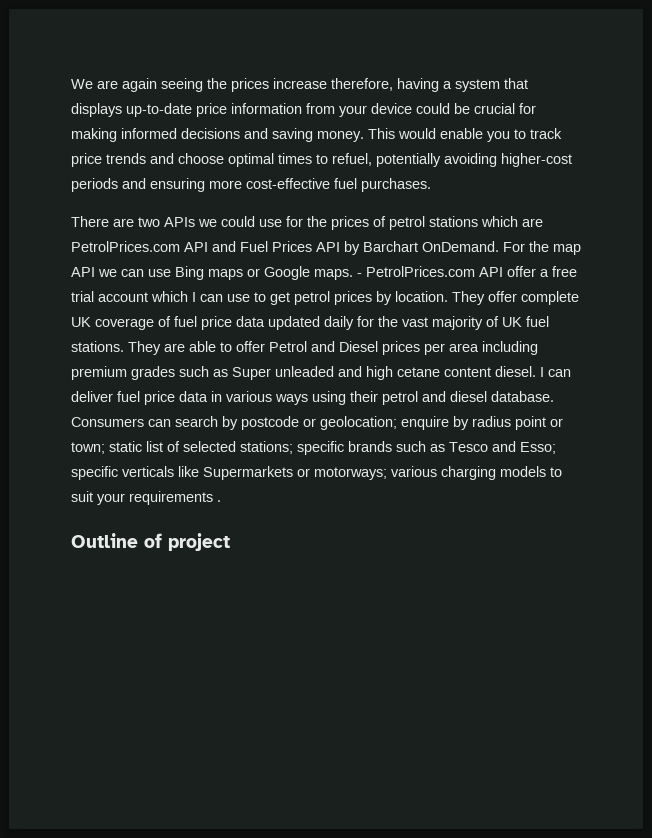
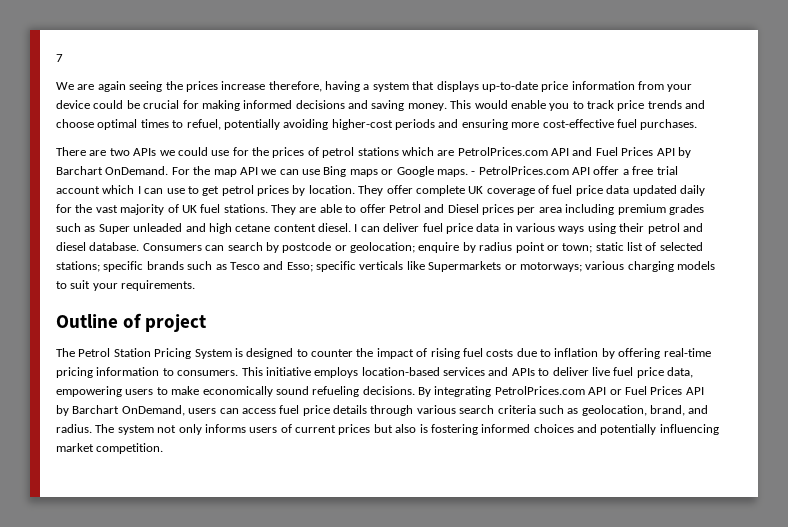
(71, 84) none -> [56,54,63,62] 7 //
[129,491,221,505] requirements . -> [121,280,196,291] requirements.
(230, 542) none -> [56,348,711,359] [56,367,693,378] [56,386,704,397] [56,405,709,416] [56,424,719,435] [56,443,164,454] // The Petrol Station Pricing System is designed to counter the impact of rising fuel costs due to inflation by offering real-time pricing information to consumers. This initiative employs location-based services and APIs to deliver live fuel price data, empowering users to make economically sound refueling decisions. By integrating PetrolPrices.com API or Fuel Prices API by Barchart OnDemand, users can access fuel price details through various search criteria such as geolocation, brand, and radius. The system not only informs users of current prices but also is fostering informed choices and potentially influencing market competition.

